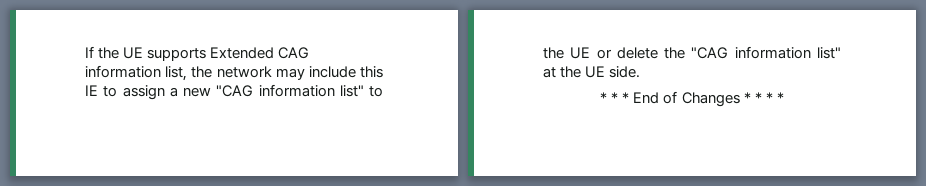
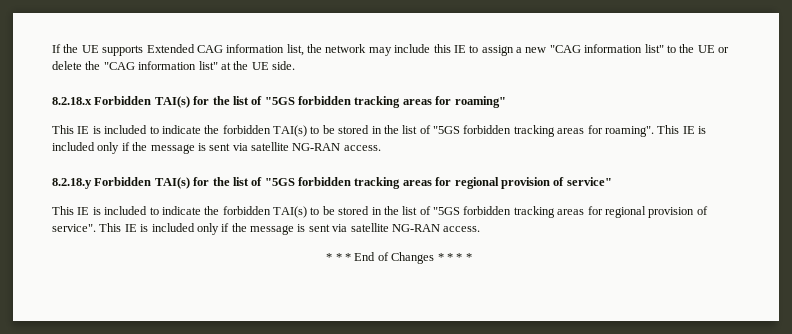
(641, 72) none -> [52,96,506,108] [52,125,706,137] [52,142,381,154] [52,177,612,189] [52,206,708,218] [52,223,481,235] // 8.2.18.x Forbidden TAI(s) for the list of "5GS forbidden tracking areas for roaming" // This IE is included to indicate the forbidden TAI(s) to be stored in the list of "5GS forbidden tracking areas for roaming". This IE is included only if the message is sent via satellite NG-RAN access. // 8.2.18.y Forbidden TAI(s) for the list of "5GS forbidden tracking areas for regional provision of service" // This IE is included to indicate the forbidden TAI(s) to be stored in the list of "5GS forbidden tracking areas for regional provision of service". This IE is included only if the message is sent via satellite NG-RAN access.

